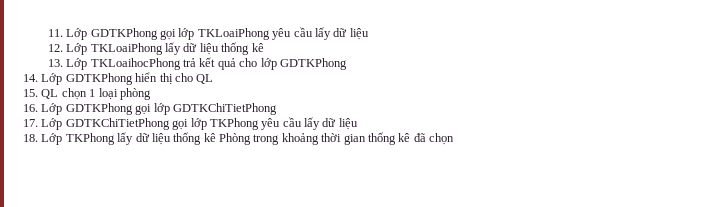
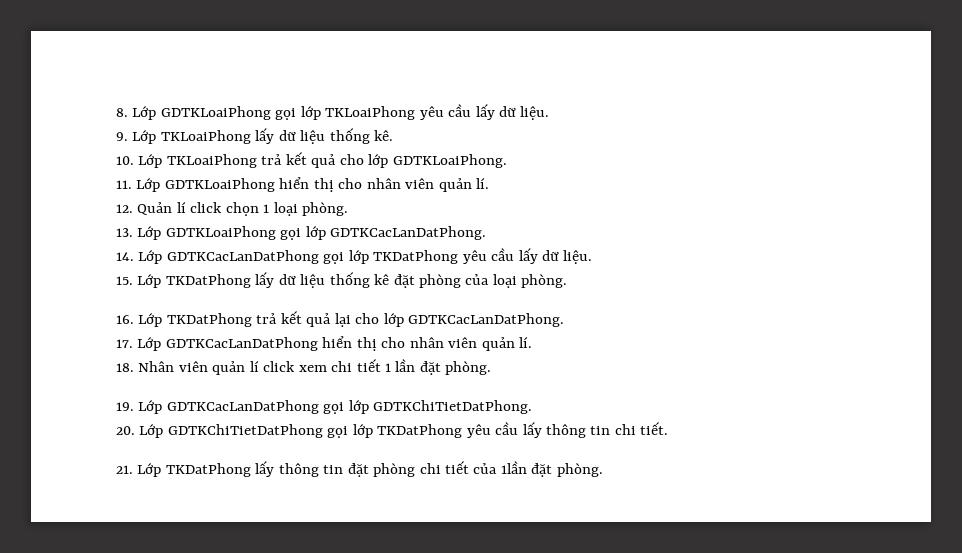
[47,28,158,40] 11. Lớp GDTKPhong -> [115,106,271,120] 8. Lớp GDTKLoaiPhong
[349,28,369,40] [47,44,63,52] liệu // 12. -> [520,106,550,120] [115,132,128,141] liệu. // 9.
[251,43,264,52] [47,58,181,70] kê // 13. Lớp TKLoaihocPhong -> [374,130,394,141] [115,154,257,168] kê. // 10. Lớp TKLoaiPhong
[279,58,347,70] [23,72,214,85] [23,88,151,100] [23,103,277,115] [23,117,358,130] [23,132,454,145] GDTKPhong // 14. Lớp GDTKPhong hiển thị cho QL // 15. QL chọn 1 loại phòng // 16. Lớp GDTKPhong gọi lớp GDTKChiTietPhong // 17. Lớp GDTKChiTietPhong gọi lớp TKPhong yêu cầu lấy dữ liệu // 18. Lớp TKPhong lấy dữ liệu thống kê Phòng trong khoảng thời gian thống kê đã chọn -> [392,154,507,168] [115,177,490,192] [115,202,349,216] [115,226,487,240] [115,248,593,264] [115,272,568,288] [115,311,565,327] [115,336,533,351] [115,359,492,375] [115,400,533,414] [115,422,669,438] [115,461,603,477] GDTKLoaiPhong. // 11. Lớp GDTKLoaiPhong hiển thị cho nhân viên quản lí. // 12. Quản lí click chọn 1 loại phòng. // 13. Lớp GDTKLoaiPhong gọi lớp GDTKCacLanDatPhong. // 14. Lớp GDTKCacLanDatPhong gọi lớp TKDatPhong yêu cầu lấy dữ liệu. // 15. Lớp TKDatPhong lấy dữ liệu thống kê đặt phòng của loại phòng. // 16. Lớp TKDatPhong trả kết quả lại cho lớp GDTKCacLanDatPhong. // 17. Lớp GDTKCacLanDatPhong hiển thị cho nhân viên quản lí. // 18. Nhân viên quản lí click xem chi tiết 1 lần đặt phòng. // 19. Lớp GDTKCacLanDatPhong gọi lớp GDTKChiTietDatPhong. // 20. Lớp GDTKChiTietDatPhong gọi lớp TKDatPhong yêu cầu lấy thông tin chi tiết. // 21. Lớp TKDatPhong lấy thông tin đặt phòng chi tiết của 1lần đặt phòng.

